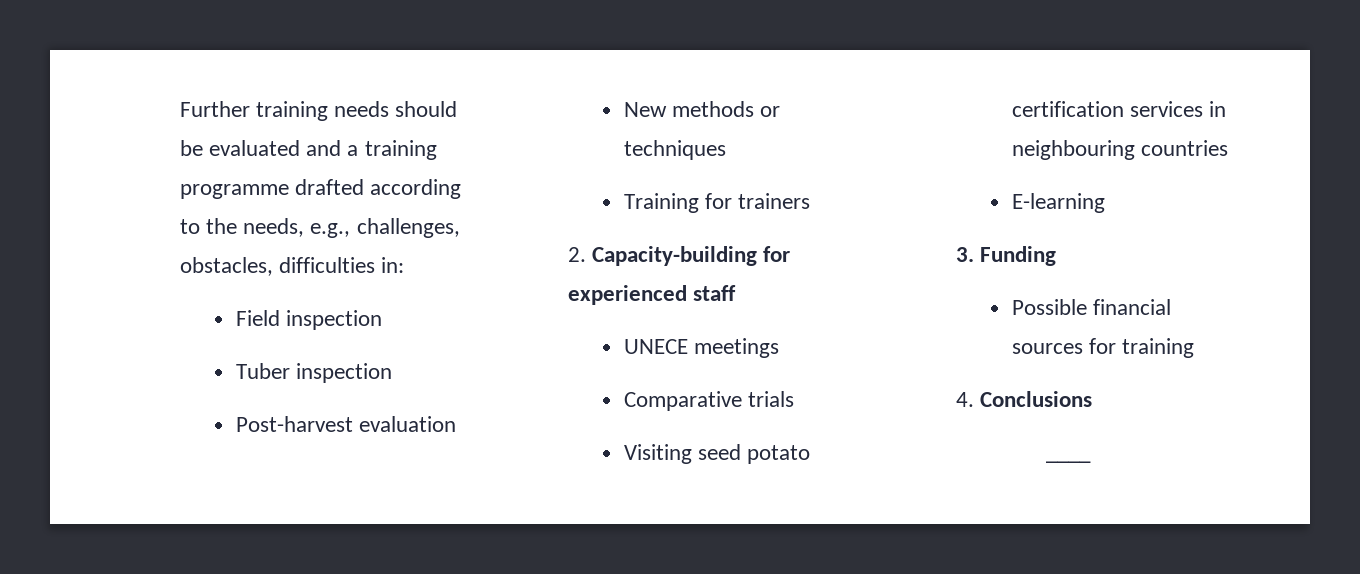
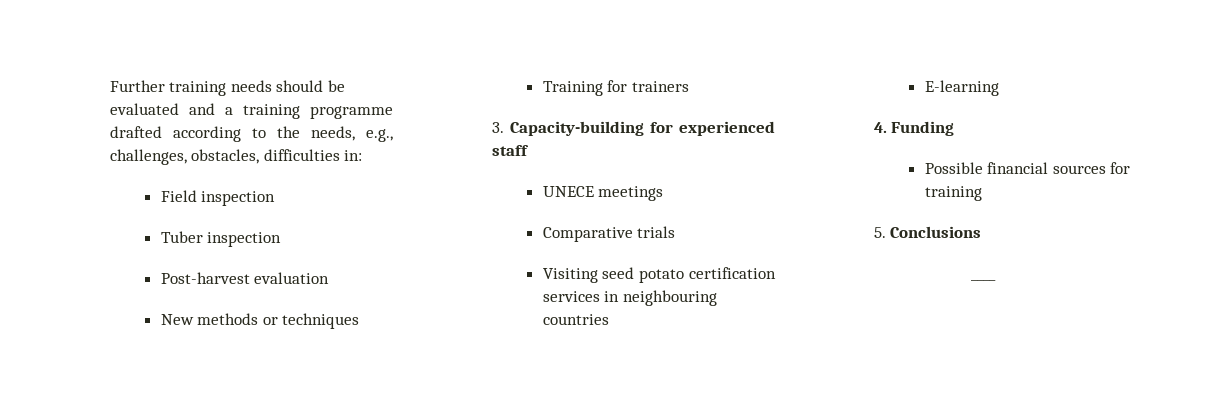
[567,247,586,262] 2. -> [491,122,504,133] 3.
[955,247,974,262] 3. -> [873,122,887,133] 4.
[955,392,974,407] 4. -> [873,227,886,238] 5.

